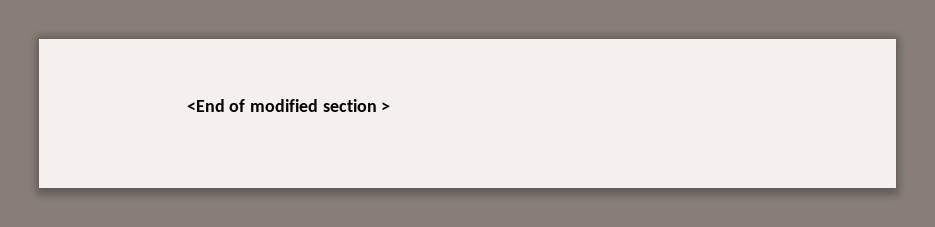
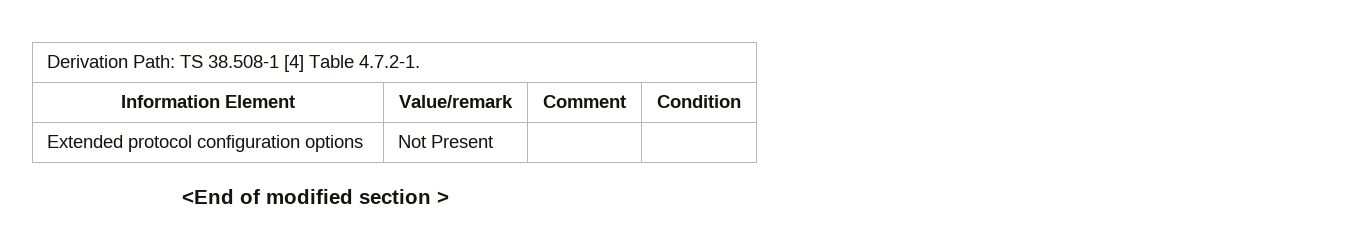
(186, 105) none -> [47,55,421,72] [121,95,295,108] [399,95,513,108] [543,95,626,108] [657,95,741,108] [47,135,364,152] [398,135,494,148] Derivation Path: TS 38.508-1 [4] Table 4.7.2-1. // Information Element | Value/remark | Comment | Condition // Extended protocol configuration options | Not Present | | //

